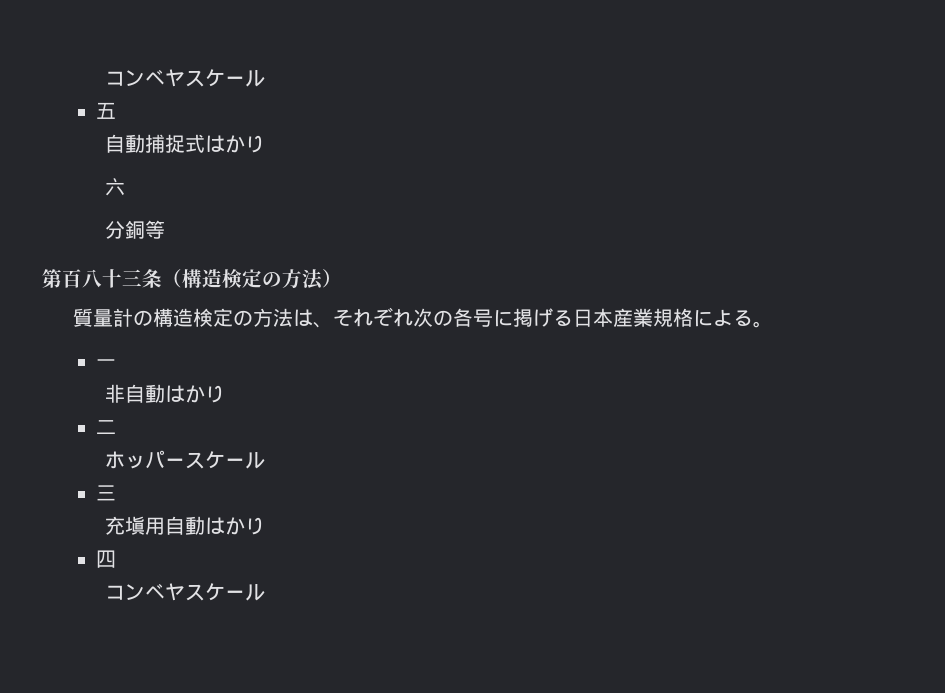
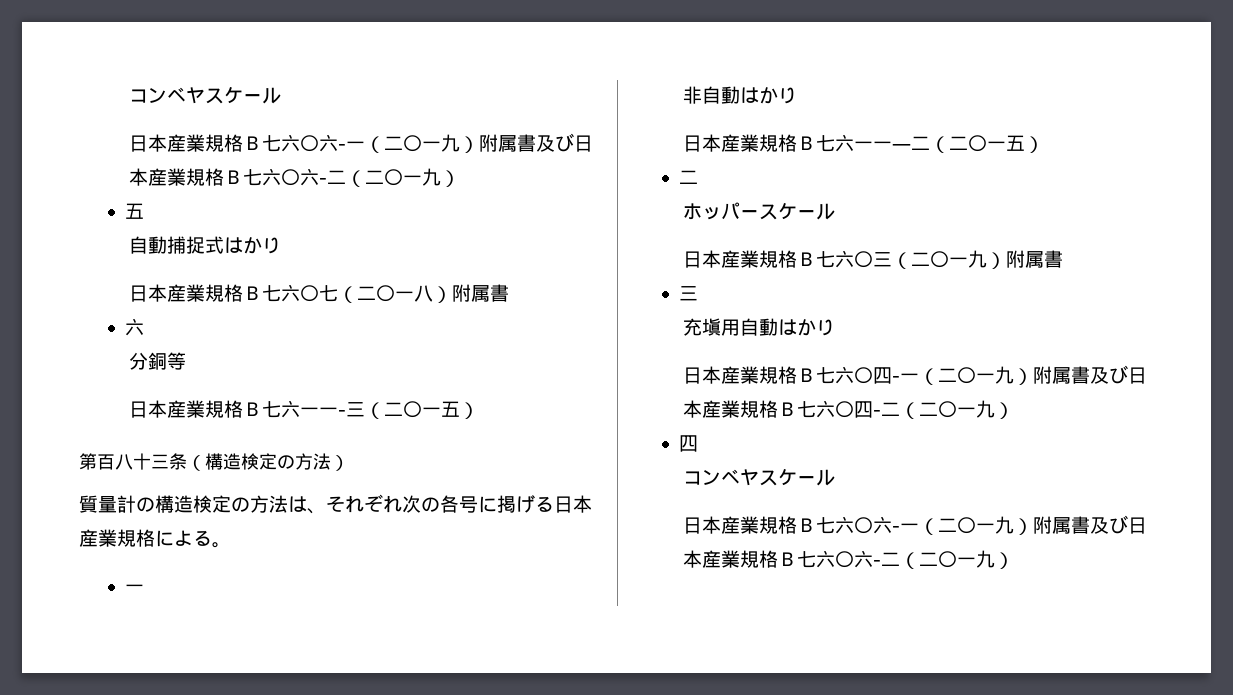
[105,69,266,87] コンベヤスケール -> [129,86,282,104] [129,133,594,153] [129,168,461,187] コンベヤスケール // 日本産業規格Ｂ七六〇六-一（二〇一九）附属書及び日本産業規格Ｂ七六〇六-二（二〇一九）
[105,178,126,196] [105,220,166,239] 六 // 分銅等 -> [129,284,510,303] [124,318,144,336] [129,352,187,370] [129,400,480,419] 日本産業規格Ｂ七六〇七（二〇一八）附属書 // 六 // 分銅等 // 日本産業規格Ｂ七六一一-三（二〇一五）
(226, 394) none -> [683,134,1045,153] // 日本産業規格Ｂ七六一一―二（二〇一五）
(266, 460) none -> [683,250,1064,269] // 日本産業規格Ｂ七六〇三（二〇一九）附属書
(266, 526) none -> [683,365,1148,385] [683,400,1015,419] // 日本産業規格Ｂ七六〇四-一（二〇一九）附属書及び日本産業規格Ｂ七六〇四-二（二〇一九）
(266, 592) none -> [683,515,1148,535] [683,550,1015,569] // 日本産業規格Ｂ七六〇六-一（二〇一九）附属書及び日本産業規格Ｂ七六〇六-二（二〇一九）

